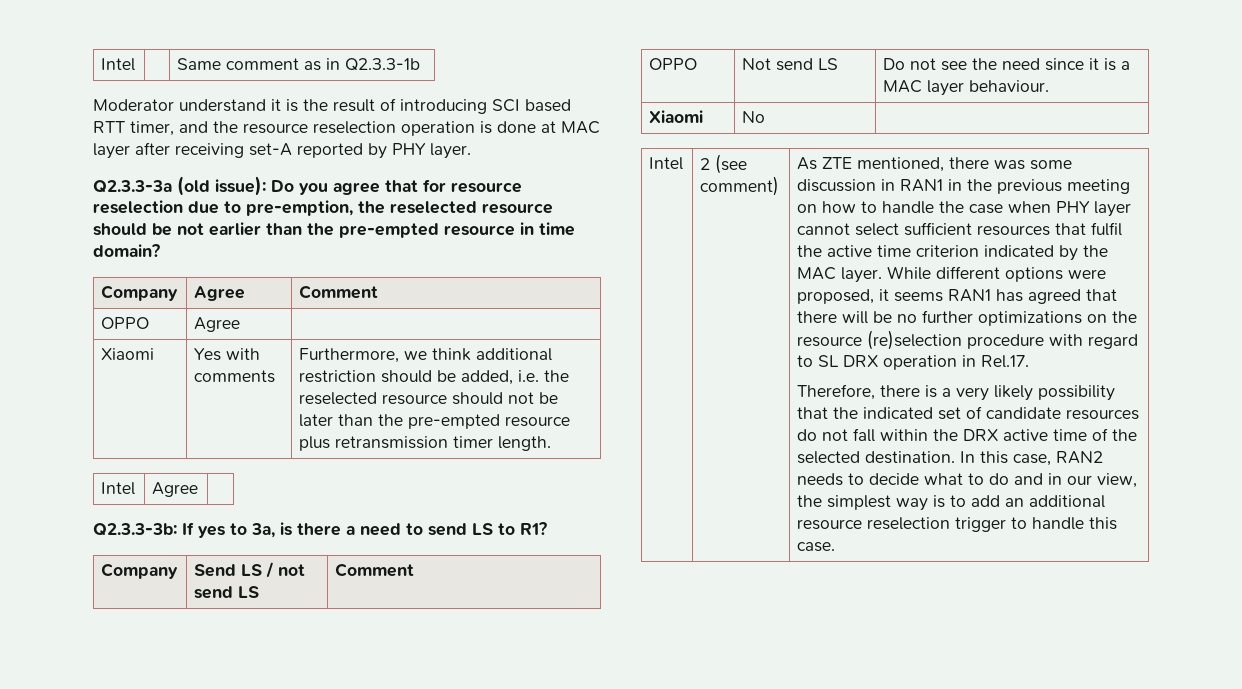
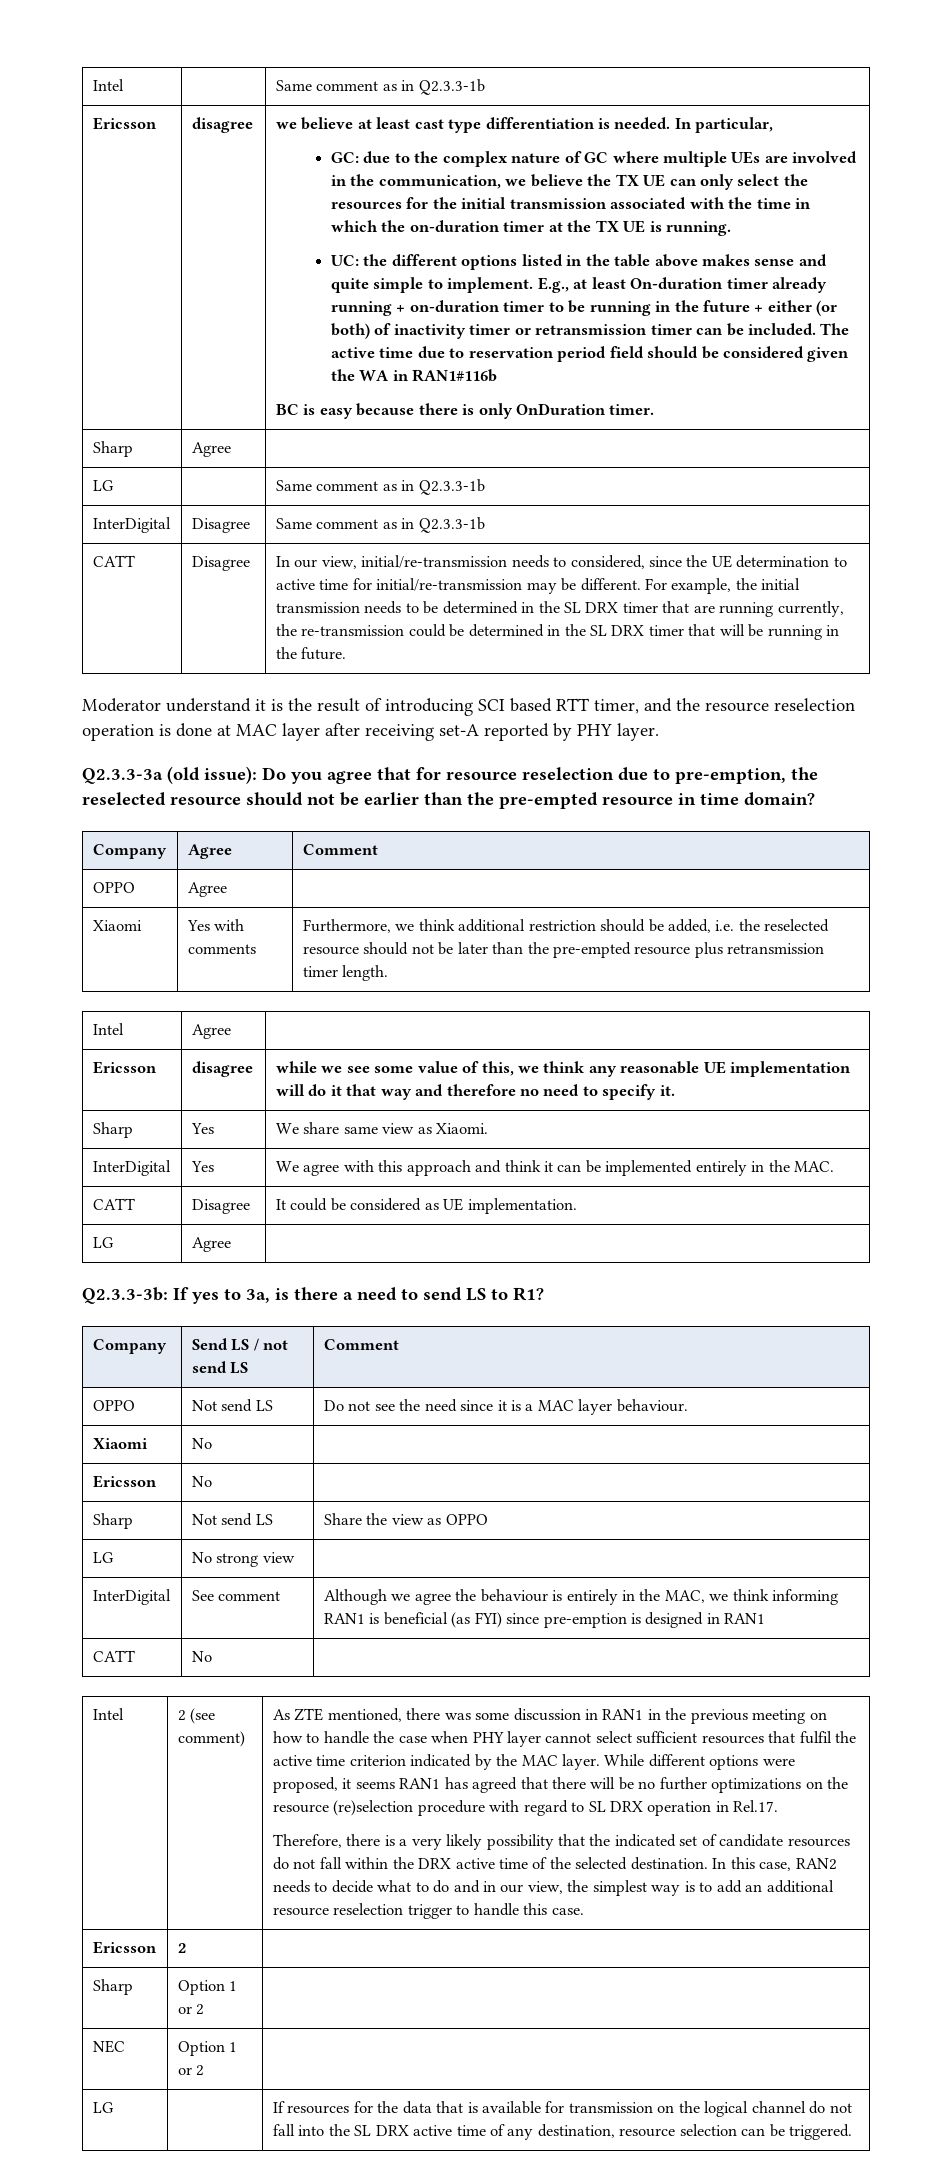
(421, 64) none -> [92,117,157,130] [191,117,253,133] [275,117,774,133] [330,151,858,167] [330,174,808,190] [330,197,812,209] [330,220,732,236] [330,254,827,270] [330,277,828,293] [330,300,838,316] [330,323,850,339] [330,346,850,362] [330,369,498,382] [275,403,655,419] [92,441,133,457] [191,442,231,457] [92,480,113,491] [275,479,485,495] [92,517,171,533] [191,518,250,533] [275,517,485,533] [92,555,135,567] [191,556,250,571] [275,555,847,569] [275,578,801,594] [275,601,844,617] [275,624,840,640] [275,647,347,660] // Ericsson | disagree | we believe at least cast type differentiation is needed. In particular, // GC: due to the complex nature of GC where multiple UEs are involved in the communication, we believe the TX UE can only select the resources for the initial transmission associated with the time in which the on-duration timer at the TX UE is running. // UC: the different options listed in the table above makes sense and quite simple to implement. E.g., at least On-duration timer already running + on-duration timer to be running in the future + either (or both) of inactivity timer or retransmission timer can be included. The active time due to reservation period field should be considered given the WA in RAN1#116b // BC is easy because there is only OnDuration timer. // Sharp | Agree | // LG | | Same comment as in Q2.3.3-1b // InterDigital | Disagree | Same comment as in Q2.3.3-1b // CATT | Disagree | In our view, initial/re-transmission needs to considered, since the UE determination to active time for initial/re-transmission may be different. For example, the initial transmission needs to be determined in the SL DRX timer that are running currently, the re-transmission could be determined in the SL DRX timer that will be running in the future.
[152,223,204,236] be not -> [307,792,359,806] not be
(199, 489) none -> [92,1061,157,1074] [191,1061,253,1077] [275,1061,852,1077] [275,1084,675,1100] [92,1122,133,1138] [190,1123,214,1134] [275,1122,489,1134] [92,1160,171,1176] [190,1161,214,1172] [275,1160,835,1176] [92,1198,135,1210] [191,1199,250,1214] [275,1198,577,1214] [92,1237,113,1248] [191,1237,231,1252] // Ericsson | disagree | while we see some value of this, we think any reasonable UE implementation will do it that way and therefore no need to specify it. // Sharp | Yes | We share same view as Xiaomi. // InterDigital | Yes | We agree with this approach and think it can be implemented entirely in the MAC. // CATT | Disagree | It could be considered as UE implementation. // LG | Agree |
(766, 117) none -> [92,1475,157,1488] [191,1476,212,1487] [92,1513,133,1529] [191,1513,273,1526] [323,1513,488,1525] [92,1552,113,1563] [191,1552,295,1567] [92,1589,171,1605] [191,1590,281,1601] [323,1589,839,1605] [323,1612,766,1628] [92,1650,135,1662] [191,1651,212,1662] // Ericsson | No | // Sharp | Not send LS | Share the view as OPPO // LG | No strong view | // InterDigital | See comment | Although we agree the behaviour is entirely in the MAC, we think informing RAN1 is beneficial (as FYI) since pre-emption is designed in RAN1 // CATT | No |
(836, 547) none -> [92,1941,157,1954] [177,1943,186,1953] [92,1979,133,1995] [177,1980,238,1995] [177,2004,205,2015] [92,2040,125,2053] [177,2041,238,2056] [177,2065,205,2076] [92,2102,113,2113] [272,2101,852,2117] [272,2124,853,2140] // Ericsson | 2 | // Sharp | Option 1 or 2 | // NEC | Option 1 or 2 | // LG | | If resources for the data that is available for transmission on the logical channel do not fall into the SL DRX active time of any destination, resource selection can be triggered.

